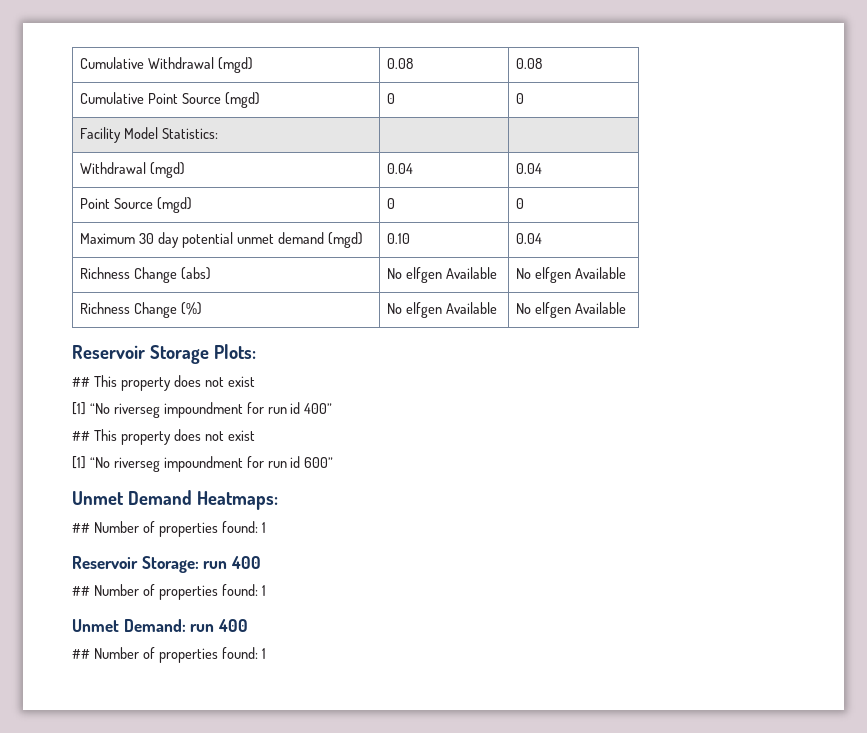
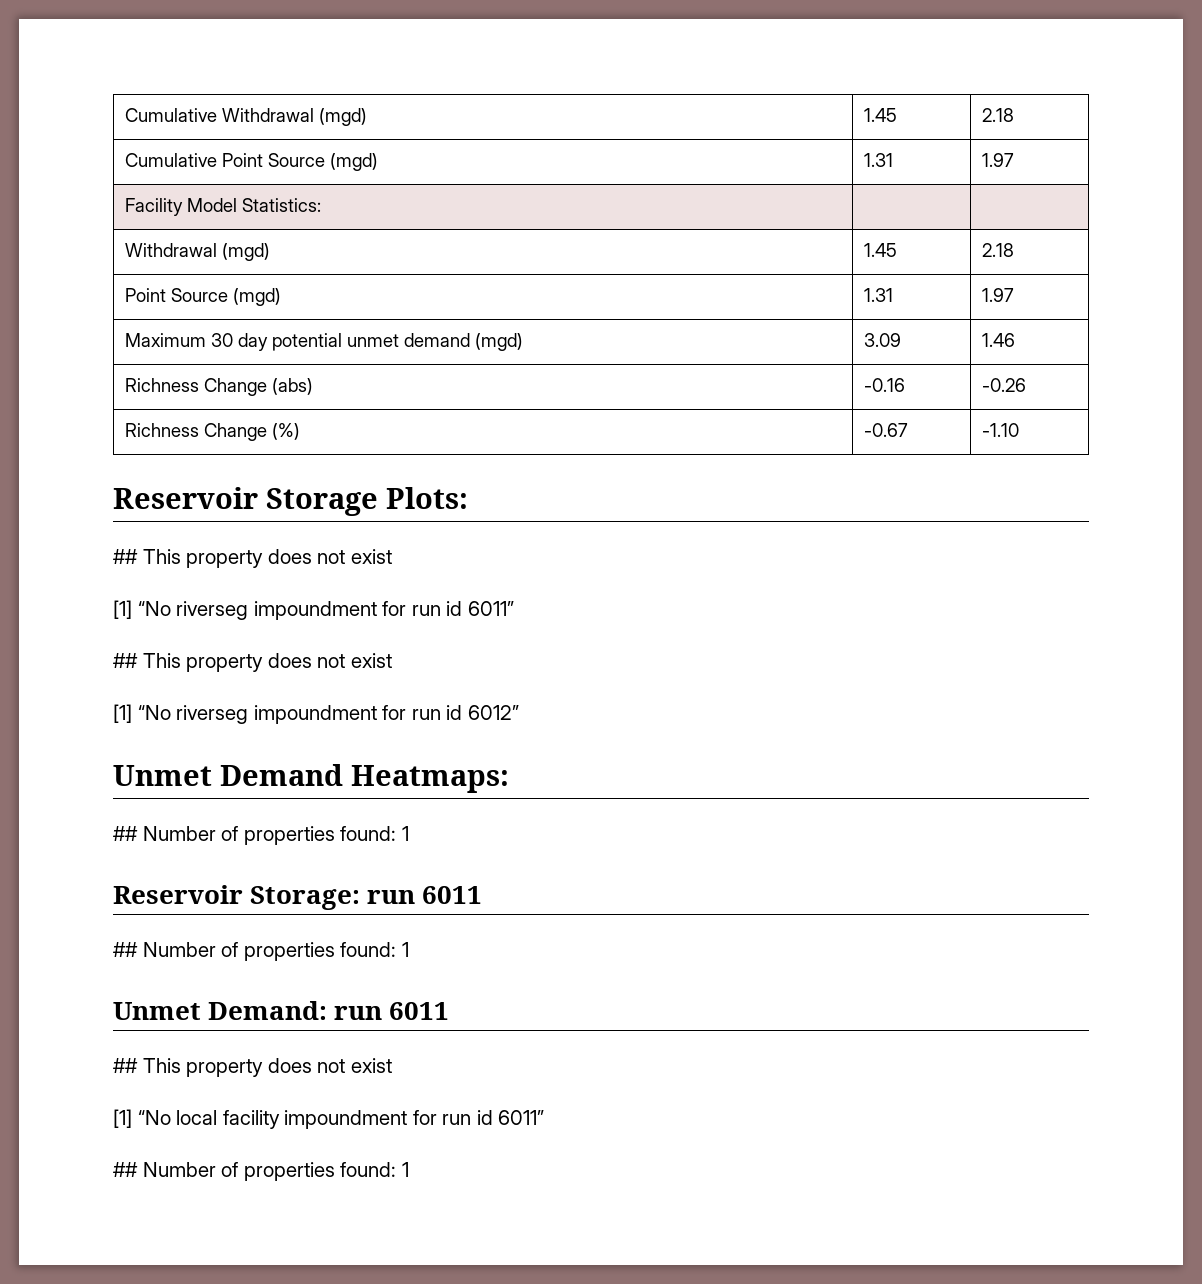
[387,58,414,69] [516,58,543,69] 0.08 | 0.08 -> [863,108,897,122] [981,108,1014,122] 1.45 | 2.18
[387,93,396,104] [516,93,525,104] 0 | 0 -> [863,153,893,167] [981,153,1014,167] 1.31 | 1.97
[387,163,414,174] [516,163,543,174] [80,197,193,213] [387,198,396,209] [516,198,525,209] 0.04 | 0.04 // Point Source (mgd) | 0 | 0 -> [863,243,897,257] [981,243,1014,257] [124,288,281,306] [863,288,893,302] [981,288,1014,302] 1.45 | 2.18 // Point Source (mgd) | 1.31 | 1.97
[387,233,411,244] [516,233,543,244] 0.10 | 0.04 -> [863,333,901,347] [981,333,1015,347] 3.09 | 1.46
[387,267,498,283] [516,267,627,283] [80,302,203,318] [387,302,498,318] [516,302,627,318] No elfgen Available | No elfgen Available // Richness Change (%) | No elfgen Available | No elfgen Available -> [863,378,905,392] [981,378,1026,392] [124,423,300,441] [863,423,908,437] [981,423,1019,437] -0.16 | -0.26 // Richness Change (%) | -0.67 | -1.10
[304,403,333,414] 400” -> [467,601,514,616] 6011”
[304,457,334,468] 600” -> [467,705,519,720] 6012”
[230,556,261,569] 400 -> [422,886,483,904] 6011
[217,619,248,632] 400 -> [389,1002,450,1020] [113,1058,392,1077] [113,1109,545,1129] 6011 // ## This property does not exist // [1] “No local facility impoundment for run id 6011”

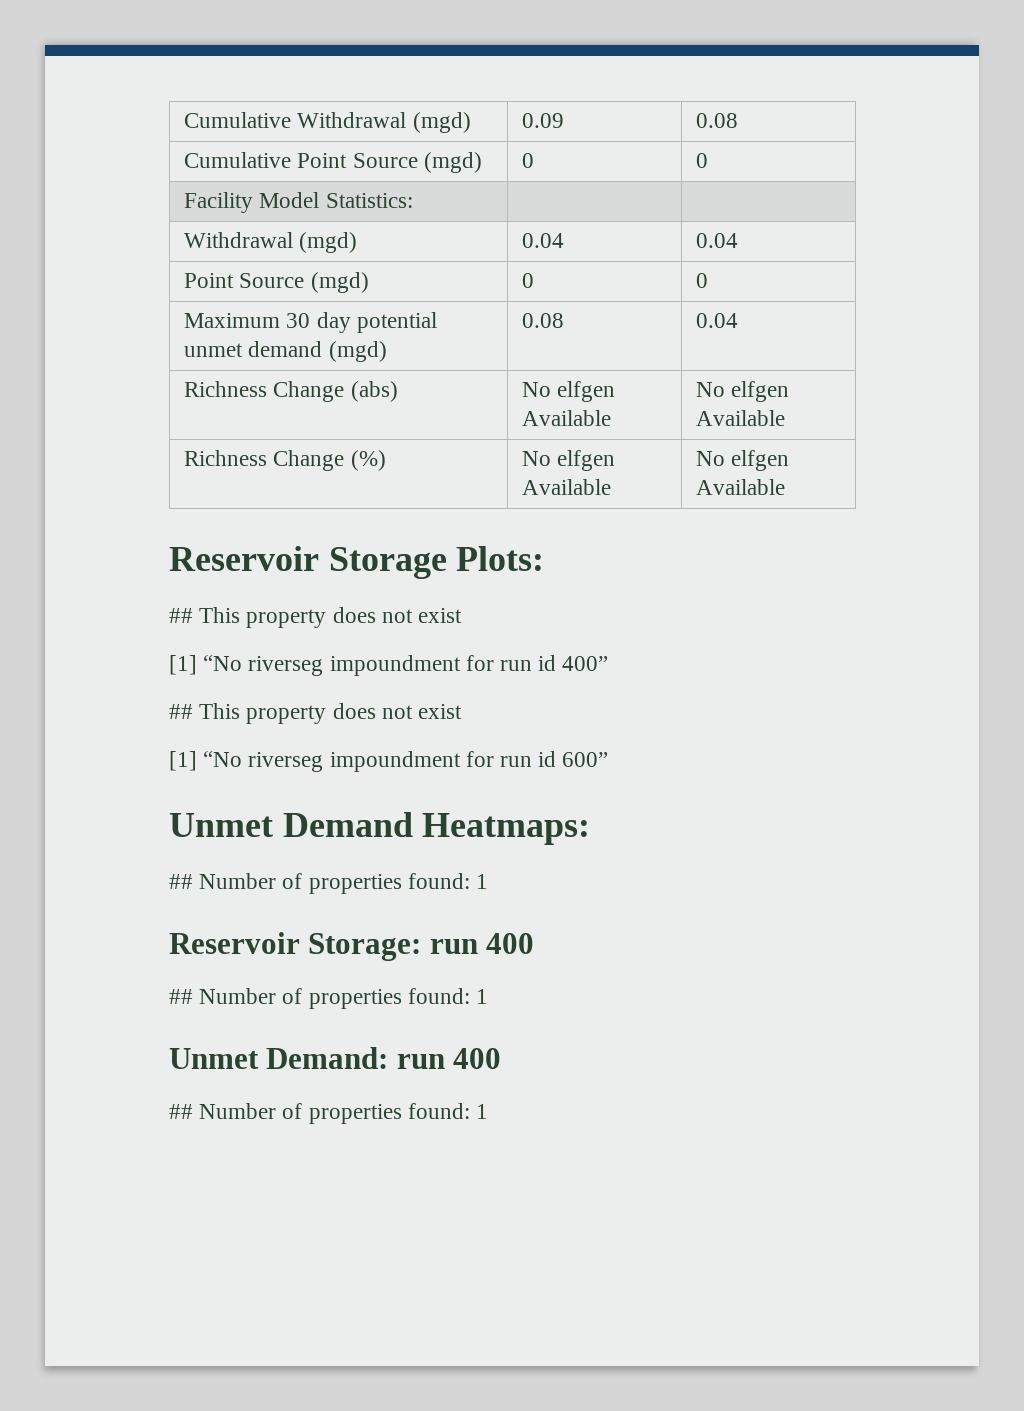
[863,108,897,122] [981,108,1014,122] 1.45 | 2.18 -> [522,113,565,128] [696,113,739,128] 0.09 | 0.08
[863,153,893,167] [981,153,1014,167] 1.31 | 1.97 -> [522,153,535,168] [696,153,709,168] 0 | 0
[863,243,897,257] [981,243,1014,257] [124,288,281,306] [863,288,893,302] [981,288,1014,302] 1.45 | 2.18 // Point Source (mgd) | 1.31 | 1.97 -> [522,233,565,248] [696,233,739,248] [184,272,369,293] [522,273,535,288] [696,273,709,288] 0.04 | 0.04 // Point Source (mgd) | 0 | 0
[863,333,901,347] [981,333,1015,347] 3.09 | 1.46 -> [522,313,565,328] [696,313,739,328] 0.08 | 0.04
[863,378,905,392] [981,378,1026,392] [124,423,300,441] [863,423,908,437] [981,423,1019,437] -0.16 | -0.26 // Richness Change (%) | -0.67 | -1.10 -> [522,381,616,402] [522,410,612,426] [696,381,790,402] [696,410,786,426] [184,450,386,471] [522,450,616,471] [522,479,612,495] [696,450,790,471] [696,479,786,495] No elfgen Available | No elfgen Available // Richness Change (%) | No elfgen Available | No elfgen Available
[467,601,514,616] 6011” -> [562,656,609,671] 400”
[467,705,519,720] 6012” -> [562,752,609,767] 600”
[422,886,483,904] 6011 -> [486,933,535,954] 400
[389,1002,450,1020] [113,1058,392,1077] [113,1109,545,1129] 6011 // ## This property does not exist // [1] “No local facility impoundment for run id 6011” -> [453,1048,502,1069] 400

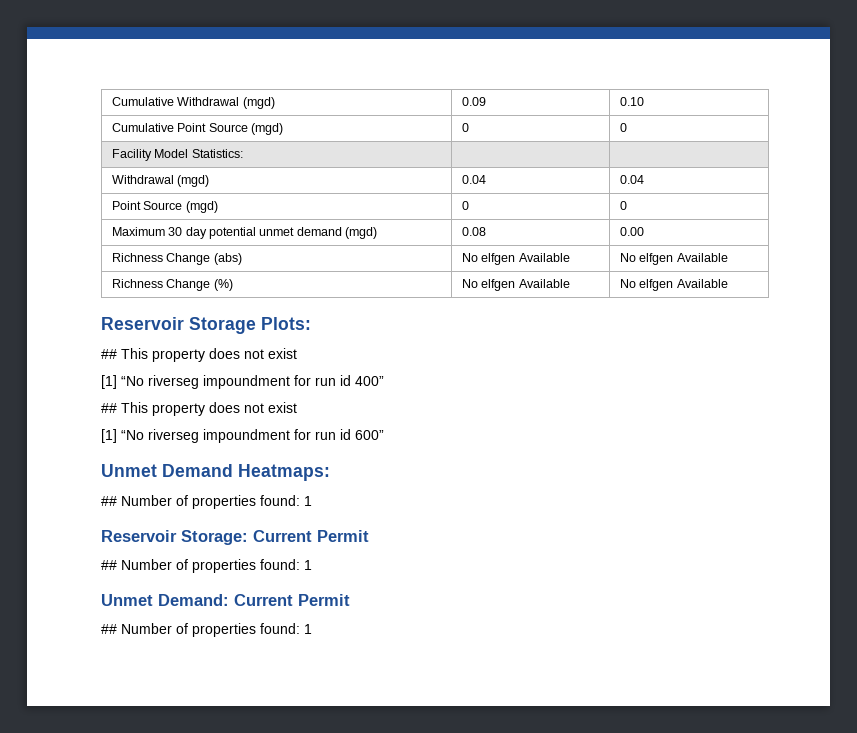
[696,113,739,128] 0.08 -> [619,97,644,106] 0.10
[696,313,739,328] 0.04 -> [619,227,644,236] 0.00
[429,933,535,954] run 400 -> [253,530,369,542] Current Permit
[396,1048,502,1069] run 400 -> [234,594,350,606] Current Permit

